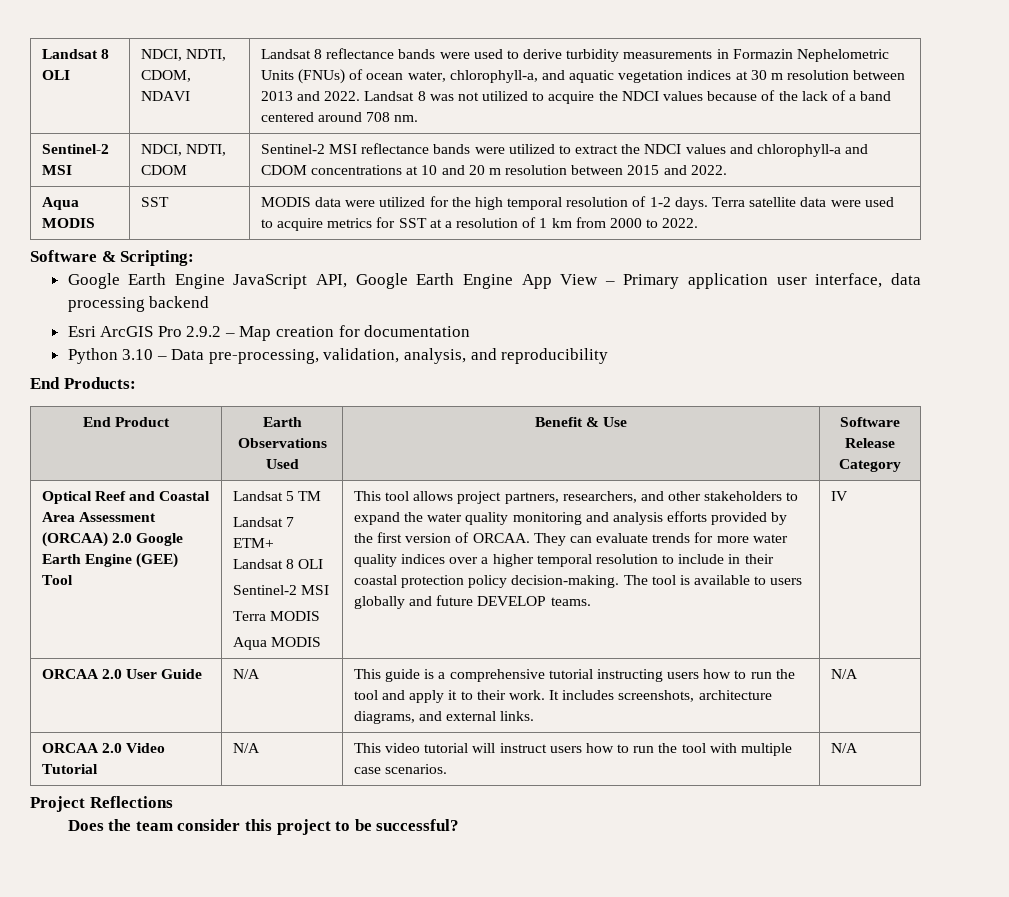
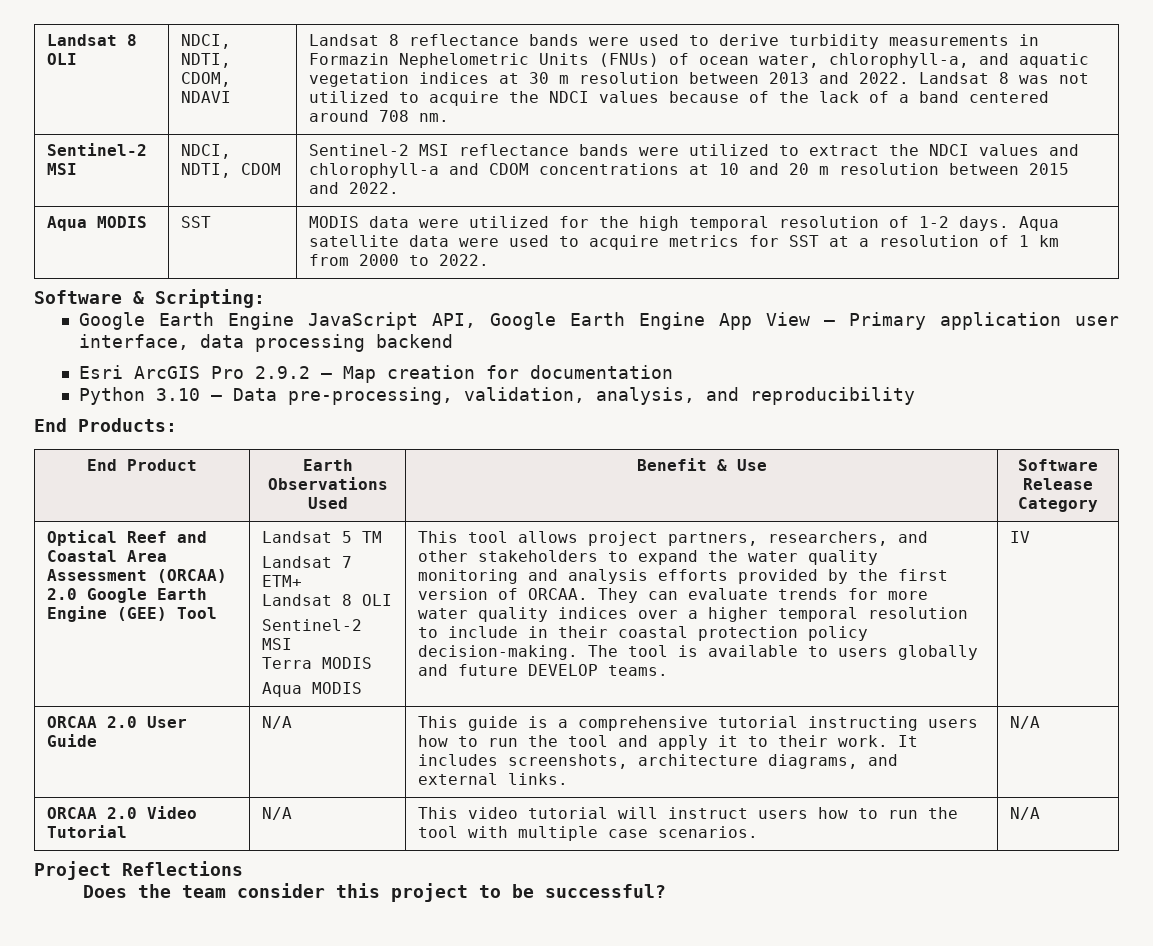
[711,197,745,207] Terra -> [1019,216,1060,231] Aqua

